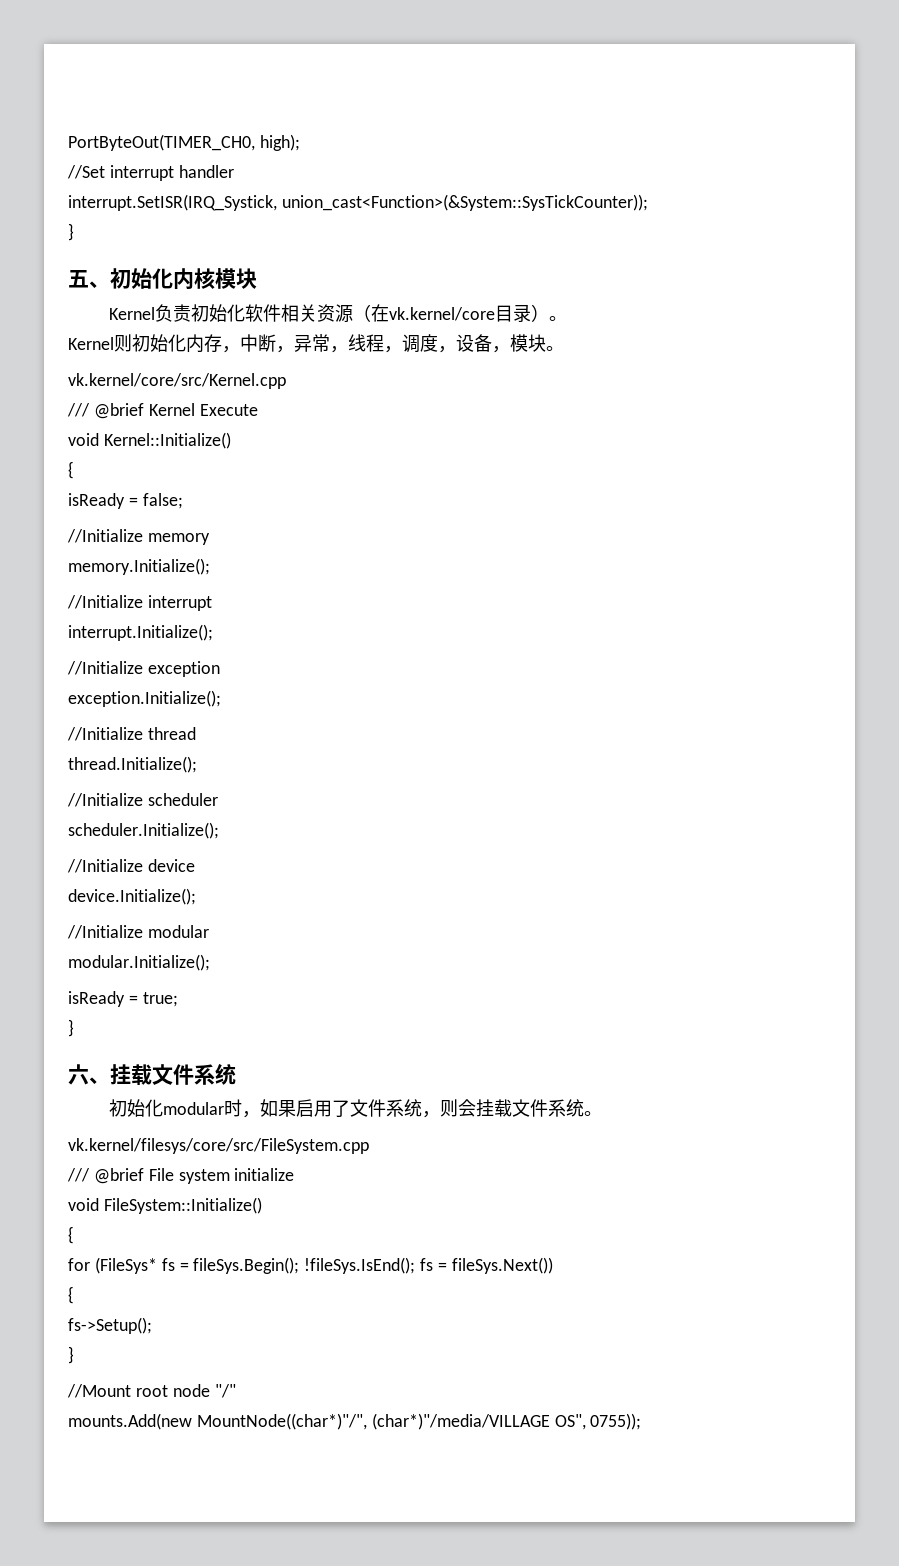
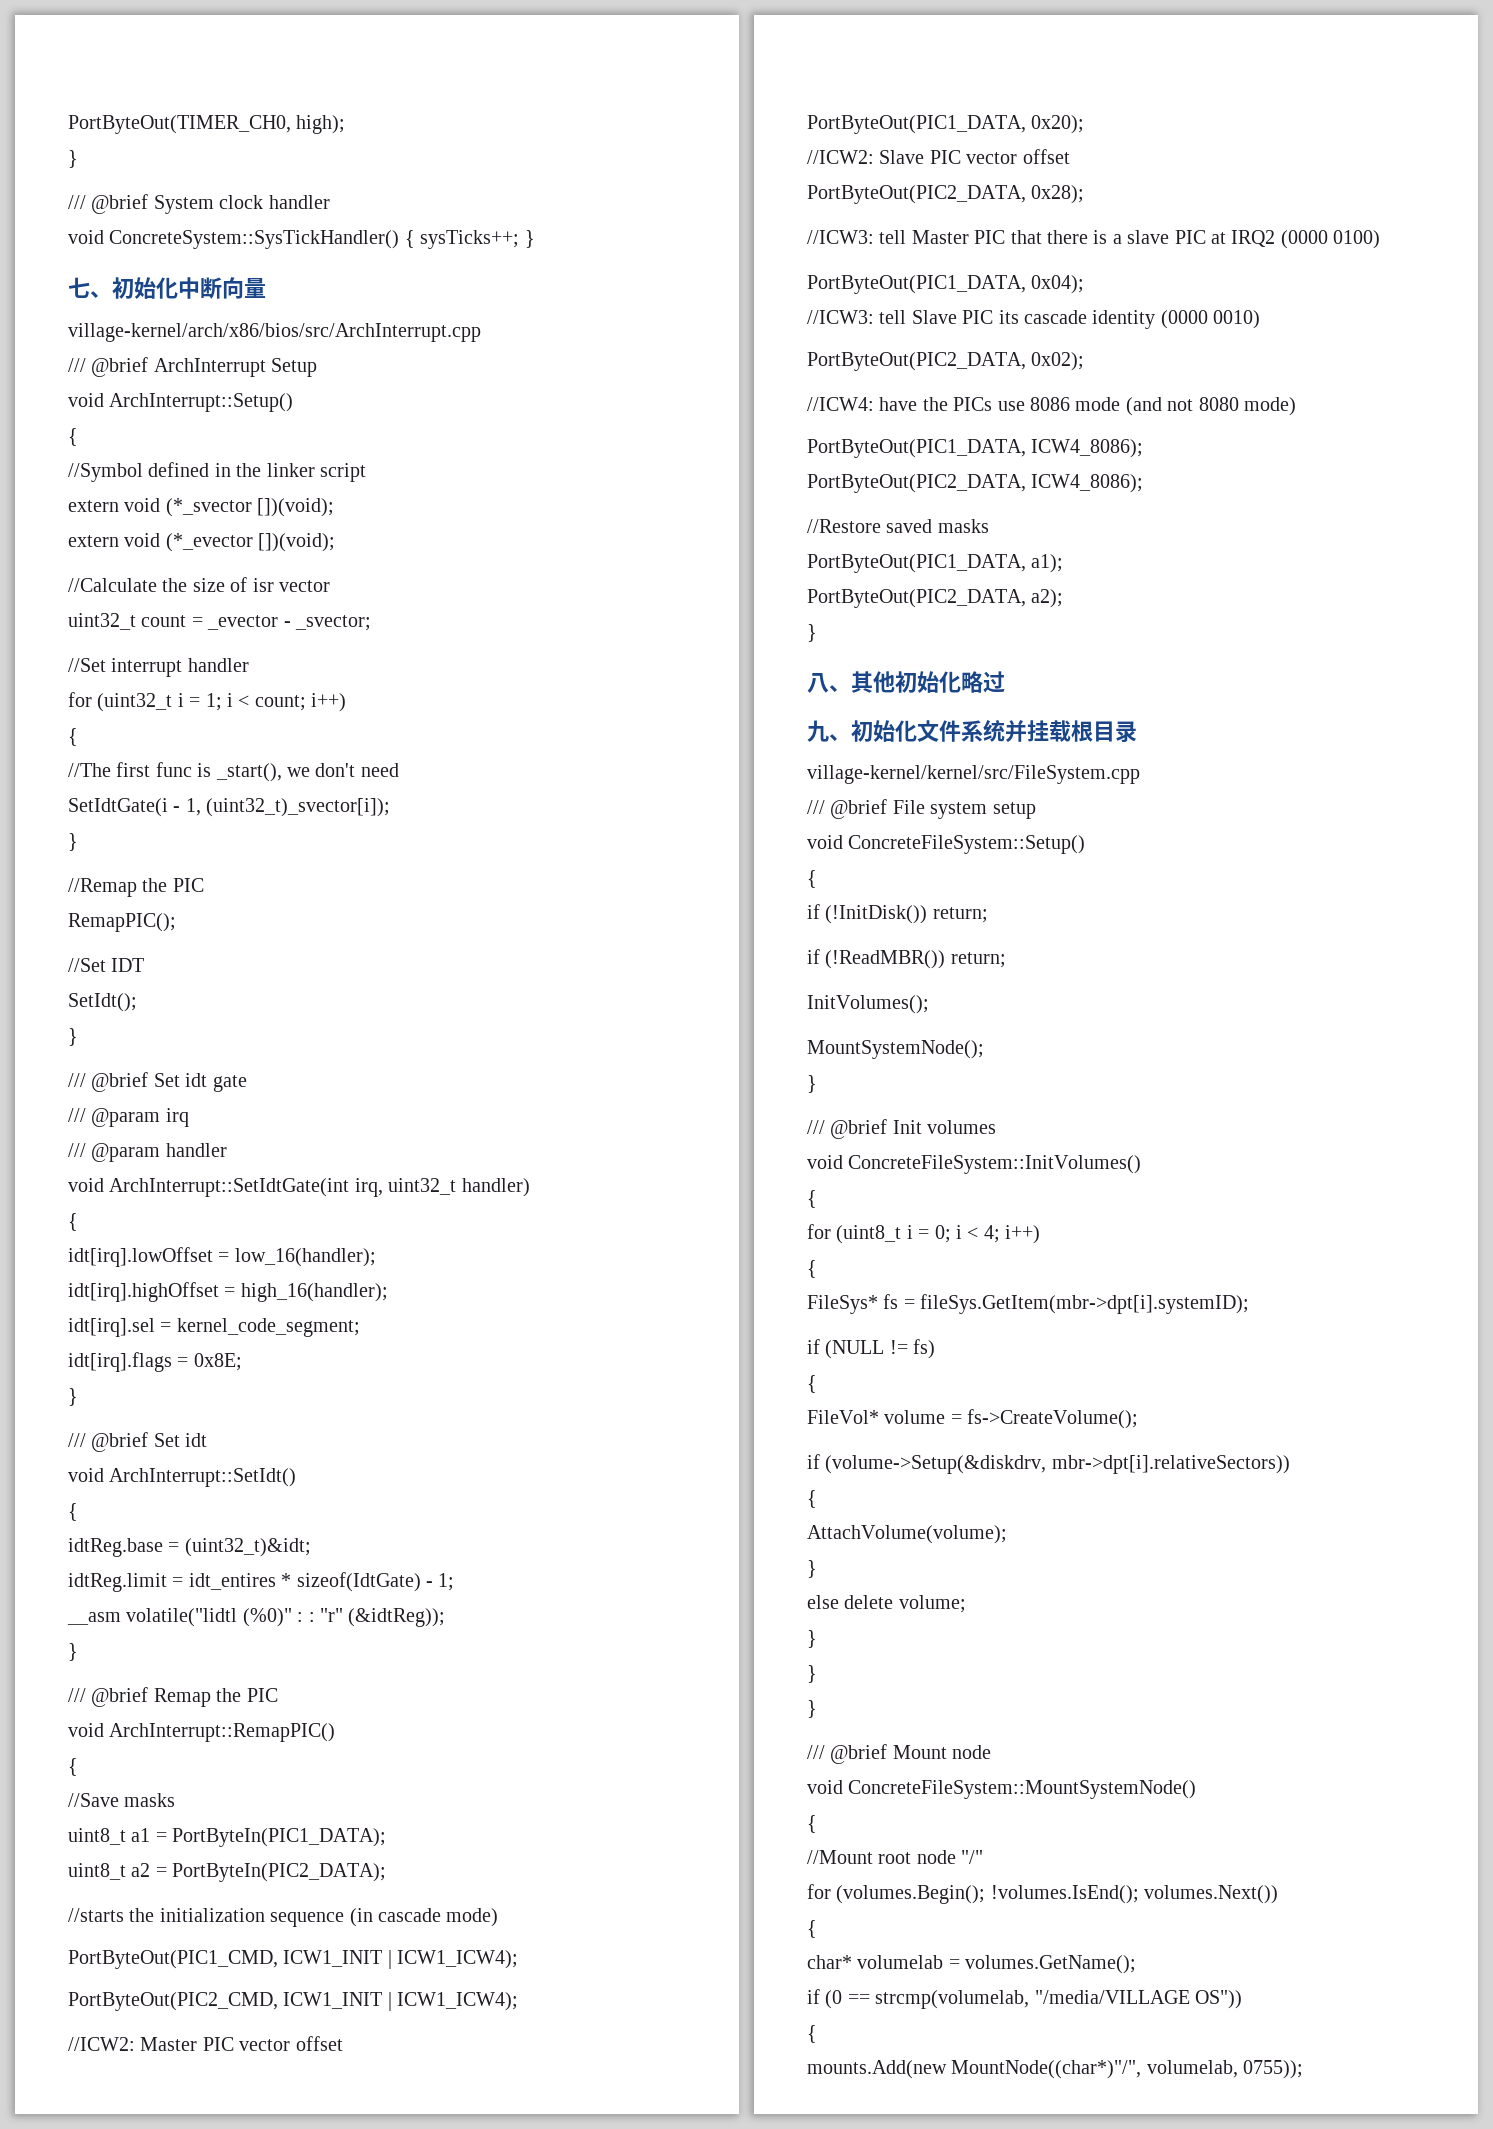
[67,165,234,181] [68,194,648,211] [68,223,74,241] [68,268,257,290] [109,304,568,323] [68,334,564,353] [68,373,286,389] [67,403,258,419] [68,432,231,449] [68,461,74,479] [68,493,183,509] [67,529,210,545] [68,558,210,575] [67,595,212,611] [68,624,213,641] [67,661,220,677] [68,690,221,707] [67,727,196,741] [68,756,197,773] [67,793,218,807] [68,822,219,839] [67,859,195,873] [68,888,196,905] [67,925,209,939] [68,954,210,971] [68,991,178,1007] [68,1019,74,1037] [68,1063,236,1085] [109,1099,603,1118] [68,1138,369,1154] //Set interrupt handler // interrupt.SetISR(IRQ_Systick, union_cast<Function>(&System::SysTickCounter)); // } // 五、初始化内核模块 // Kernel负责初始化软件相关资源（在vk.kernel/core目录）。 // Kernel则初始化内存，中断，异常，线程，调度，设备，模块。 // vk.kernel/core/src/Kernel.cpp // /// @brief Kernel Execute // void Kernel::Initialize() // { // isReady = false; // //Initialize memory // memory.Initialize(); // //Initialize interrupt // interrupt.Initialize(); // //Initialize exception // exception.Initialize(); // //Initialize thread // thread.Initialize(); // //Initialize scheduler // scheduler.Initialize(); // //Initialize device // device.Initialize(); // //Initialize modular // modular.Initialize(); // isReady = true; // } // 六、挂载文件系统 // 初始化modular时，如果启用了文件系统，则会挂载文件系统。 // vk.kernel/filesys/core/src/FileSystem.cpp -> [68,150,78,168] [68,194,330,214] [68,230,535,249] [68,277,266,299] [68,323,481,342] [68,357,318,377] [68,393,294,412] [68,428,78,446] [68,462,366,482] [68,498,335,517] [68,533,336,552] [68,577,330,592] [68,613,371,631] [68,658,249,677] [68,692,347,712] [68,728,78,746] [68,762,399,782] [68,798,391,817] [68,833,78,851] [68,878,204,897] [68,913,176,932] [68,958,145,972] [68,993,137,1012] [68,1028,78,1046] [68,1072,247,1092] [68,1108,189,1127] [68,1143,227,1162] [68,1178,530,1197] [68,1213,78,1231] [68,1247,376,1267] [68,1282,388,1302] [68,1318,360,1337] [68,1352,242,1372] [68,1388,78,1406] [68,1432,208,1452] [68,1468,297,1487] [68,1503,78,1521] [68,1538,311,1557] [68,1572,455,1592] [67,1608,446,1627] [68,1643,78,1661] [68,1687,278,1707] [68,1723,336,1742] [68,1758,78,1776] [68,1793,176,1807] [68,1828,387,1847] [68,1863,387,1882] [68,1908,499,1927] [68,1950,519,1969] [68,1992,519,2011] [68,2036,343,2051] [807,115,1085,134] [807,149,1070,164] [807,185,1085,204] [807,230,1381,249] [807,275,1085,294] [807,310,1261,329] [807,352,1085,371] [807,397,1296,416] [807,439,1144,458] [807,474,1144,493] [807,519,989,533] [807,554,1064,573] [807,589,1064,608] [807,624,817,642] [807,671,1005,693] [807,719,1137,743] [807,765,1140,784] } // /// @brief System clock handler // void ConcreteSystem::SysTickHandler() { sysTicks++; } // 七、初始化中断向量 // village-kernel/arch/x86/bios/src/ArchInterrupt.cpp // /// @brief ArchInterrupt Setup // void ArchInterrupt::Setup() // { // //Symbol defined in the linker script // extern void (*_svector [])(void); // extern void (*_evector [])(void); // //Calculate the size of isr vector // uint32_t count = _evector - _svector; // //Set interrupt handler // for (uint32_t i = 1; i < count; i++) // { // //The first func is _start(), we don't need // SetIdtGate(i - 1, (uint32_t)_svector[i]); // } // //Remap the PIC // RemapPIC(); // //Set IDT // SetIdt(); // } // /// @brief Set idt gate // /// @param irq // /// @param handler // void ArchInterrupt::SetIdtGate(int irq, uint32_t handler) // { // idt[irq].lowOffset = low_16(handler); // idt[irq].highOffset = high_16(handler); // idt[irq].sel = kernel_code_segment; // idt[irq].flags = 0x8E; // } // /// @brief Set idt // void ArchInterrupt::SetIdt() // { // idtReg.base = (uint32_t)&idt; // idtReg.limit = idt_entires * sizeof(IdtGate) - 1; // __asm volatile("lidtl (%0)" : : "r" (&idtReg)); // } // /// @brief Remap the PIC // void ArchInterrupt::RemapPIC() // { // //Save masks // uint8_t a1 = PortByteIn(PIC1_DATA); // uint8_t a2 = PortByteIn(PIC2_DATA); // //starts the initialization sequence (in cascade mode) // PortByteOut(PIC1_CMD, ICW1_INIT | ICW1_ICW4); // PortByteOut(PIC2_CMD, ICW1_INIT | ICW1_ICW4); // //ICW2: Master PIC vector offset // PortByteOut(PIC1_DATA, 0x20); // //ICW2: Slave PIC vector offset // PortByteOut(PIC2_DATA, 0x28); // //ICW3: tell Master PIC that there is a slave PIC at IRQ2 (0000 0100) // PortByteOut(PIC1_DATA, 0x04); // //ICW3: tell Slave PIC its cascade identity (0000 0010) // PortByteOut(PIC2_DATA, 0x02); // //ICW4: have the PICs use 8086 mode (and not 8080 mode) // PortByteOut(PIC1_DATA, ICW4_8086); // PortByteOut(PIC2_DATA, ICW4_8086); // //Restore saved masks // PortByteOut(PIC1_DATA, a1); // PortByteOut(PIC2_DATA, a2); // } // 八、其他初始化略过 // 九、初始化文件系统并挂载根目录 // village-kernel/kernel/src/FileSystem.cpp
[234,1168,295,1181] [68,1197,262,1214] [68,1226,74,1244] [68,1257,553,1274] [68,1286,74,1304] [68,1317,152,1334] [68,1346,74,1364] [67,1384,236,1398] initialize // void FileSystem::Initialize() // { // for (FileSys* fs = fileSys.Begin(); !fileSys.IsEnd(); fs = fileSys.Next()) // { // fs->Setup(); // } // //Mount root node "/" -> [992,802,1036,819] [807,835,1086,854] [807,870,817,888] [807,904,988,924] [807,949,1006,969] [807,995,929,1014] [807,1040,984,1059] [807,1075,817,1093] [807,1119,997,1139] [807,1155,1142,1174] [807,1190,817,1208] [807,1224,1041,1244] [807,1260,817,1278] [807,1294,1250,1314] [807,1339,936,1359] [807,1375,817,1393] [807,1409,1139,1429] [807,1454,1290,1474] [807,1490,817,1508] [807,1525,1007,1544] [807,1560,817,1578] [807,1595,966,1613] [807,1630,817,1648] [807,1665,817,1683] [807,1700,817,1718] [807,1744,992,1764] [807,1780,1197,1799] [807,1815,817,1833] [807,1850,984,1864] [807,1884,1279,1904] [807,1920,817,1938] [807,1955,1137,1974] [807,1989,1242,2009] [807,2025,817,2043] setup // void ConcreteFileSystem::Setup() // { // if (!InitDisk()) return; // if (!ReadMBR()) return; // InitVolumes(); // MountSystemNode(); // } // /// @brief Init volumes // void ConcreteFileSystem::InitVolumes() // { // for (uint8_t i = 0; i < 4; i++) // { // FileSys* fs = fileSys.GetItem(mbr->dpt[i].systemID); // if (NULL != fs) // { // FileVol* volume = fs->CreateVolume(); // if (volume->Setup(&diskdrv, mbr->dpt[i].relativeSectors)) // { // AttachVolume(volume); // } // else delete volume; // } // } // } // /// @brief Mount node // void ConcreteFileSystem::MountSystemNode() // { // //Mount root node "/" // for (volumes.Begin(); !volumes.IsEnd(); volumes.Next()) // { // char* volumelab = volumes.GetName(); // if (0 == strcmp(volumelab, "/media/VILLAGE OS")) // {
[371,1413,586,1430] (char*)"/media/VILLAGE OS", -> [1146,2060,1238,2078] volumelab,

